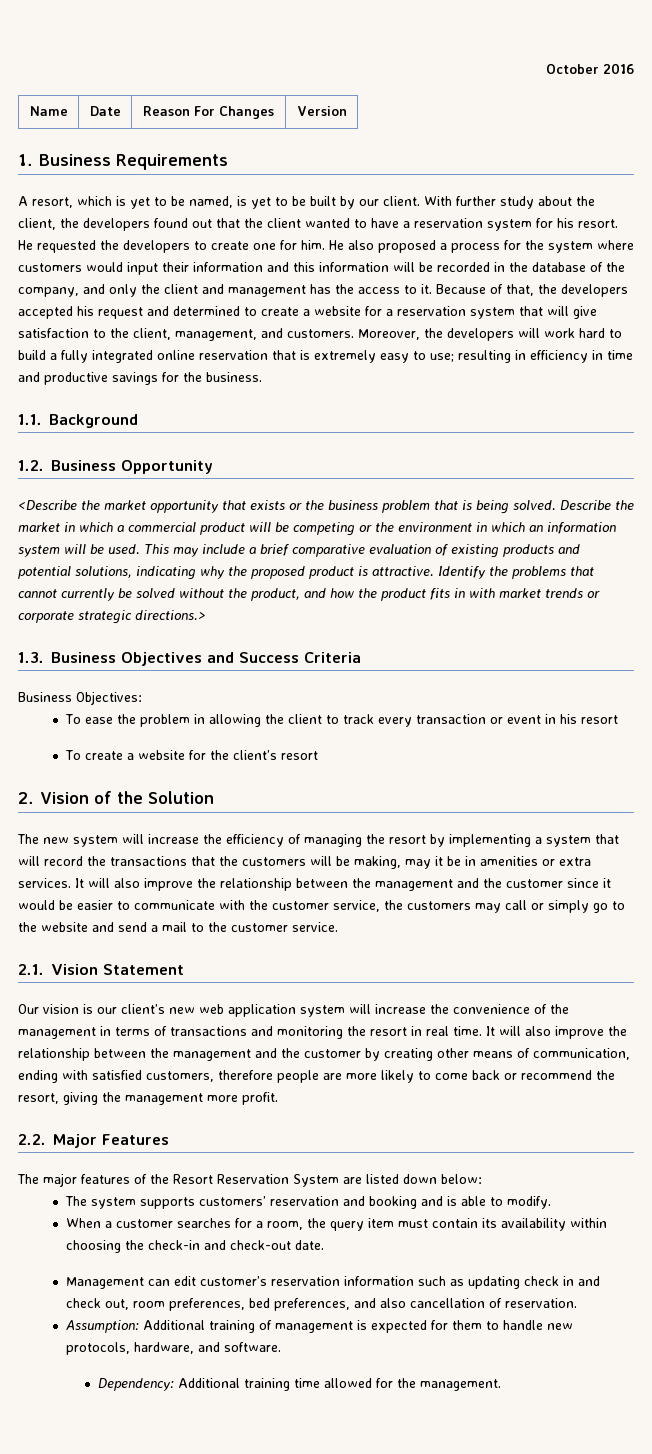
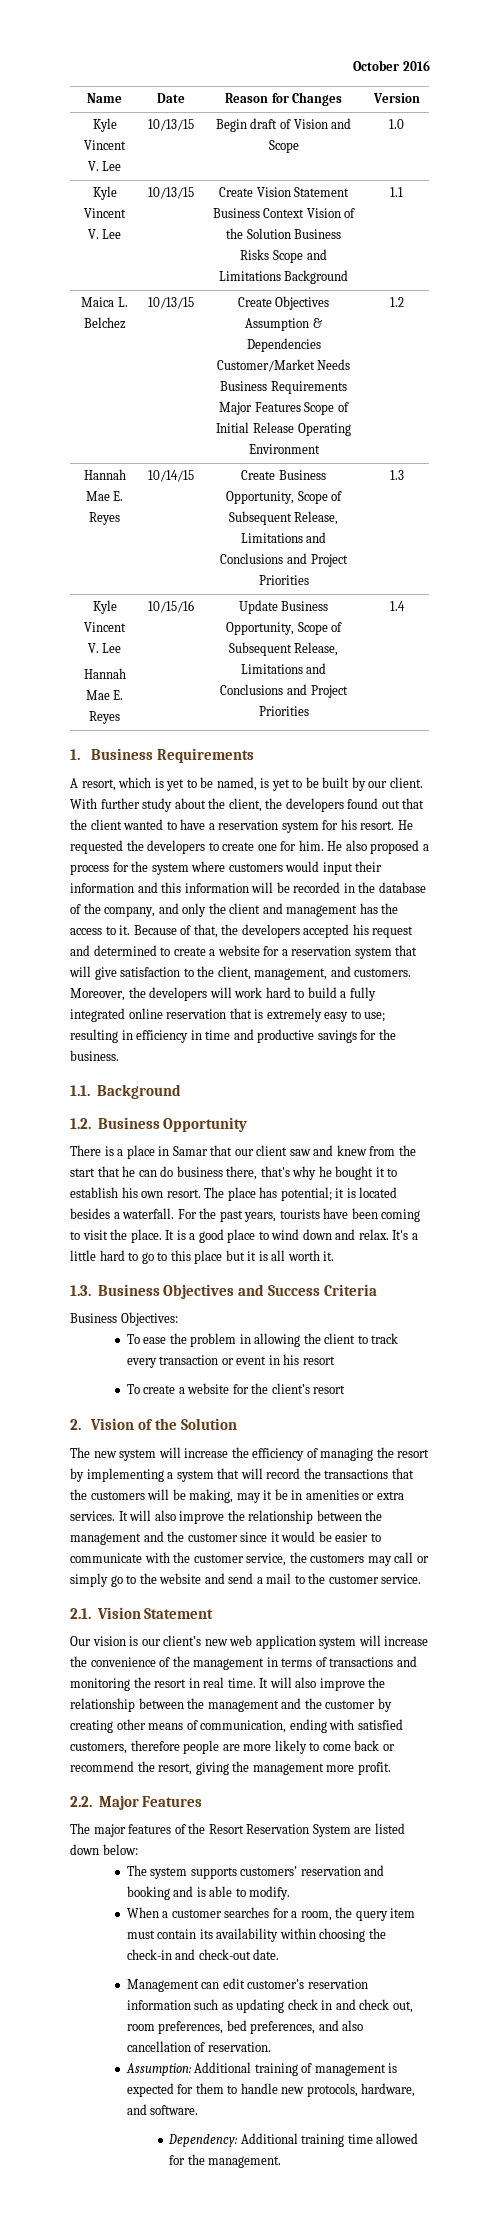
[194,106,215,116] For -> [271,93,289,103] for
(347, 111) none -> [92,118,117,132] [84,140,126,150] [87,161,122,171] [147,119,194,131] [215,118,352,132] [268,140,299,153] [389,119,404,129] [92,186,117,200] [84,208,126,218] [87,229,122,239] [147,187,194,199] [218,187,350,197] [212,208,356,218] [225,228,342,239] [240,249,327,263] [218,270,349,284] [390,187,403,197] [81,297,128,307] [83,317,126,329] [147,297,194,309] [237,296,330,310] [245,318,322,331] [246,338,321,352] [216,359,351,372] [220,381,347,394] [219,402,349,415] [216,422,351,436] [248,444,320,454] [389,297,404,307] [83,469,126,480] [85,491,124,501] [89,512,120,525] [147,470,194,482] [241,470,326,480] [225,491,343,504] [228,511,339,525] [240,532,327,543] [220,553,348,567] [258,575,309,585] [389,470,404,480] [92,600,117,614] [84,622,126,632] [87,643,122,653] [83,668,126,679] [85,690,124,700] [89,711,120,724] [147,600,194,613] [238,600,329,614] [225,622,343,635] [228,642,339,656] [240,663,327,674] [220,684,348,698] [258,706,309,716] [389,601,405,611] // Kyle Vincent V. Lee | 10/13/15 | Begin draft of Vision and Scope | 1.0 // Kyle Vincent V. Lee | 10/13/15 | Create Vision Statement Business Context Vision of the Solution Business Risks Scope and Limitations Background | 1.1 // Maica L. Belchez | 10/13/15 | Create Objectives Assumption & Dependencies Customer/Market Needs Business Requirements Major Features Scope of Initial Release Operating Environment | 1.2 // Hannah Mae E. Reyes | 10/14/15 | Create Business Opportunity, Scope of Subsequent Release, Limitations and Conclusions and Project Priorities | 1.3 // Kyle Vincent V. Lee // Hannah Mae E. Reyes | 10/15/16 | Update Business Opportunity, Scope of Subsequent Release, Limitations and Conclusions and Project Priorities | 1.4
[18,500,634,514] [18,522,616,536] [18,544,580,558] [18,566,594,580] [18,588,600,601] [18,610,206,624] <Describe the market opportunity that exists or the business problem that is being solved. Describe the market in which a commercial product will be competing or the environment in which an information system will be used. This may include a brief comparative evaluation of existing products and potential solutions, indicating why the proposed product is attractive. Identify the problems that cannot currently be solved without the product, and how the product fits in with market trends or corporate strategic directions.> -> [70,1145,416,1159] [70,1166,398,1180] [70,1187,398,1201] [70,1208,421,1222] [70,1229,418,1243] [70,1250,335,1264] There is a place in Samar that our client saw and knew from the start that he can do business there, that's why he bought it to establish his own resort. The place has potential; it is located besides a waterfall. For the past years, tourists have been coming to visit the place. It is a good place to wind down and relax. It's a little hard to go to this place but it is all worth it.

